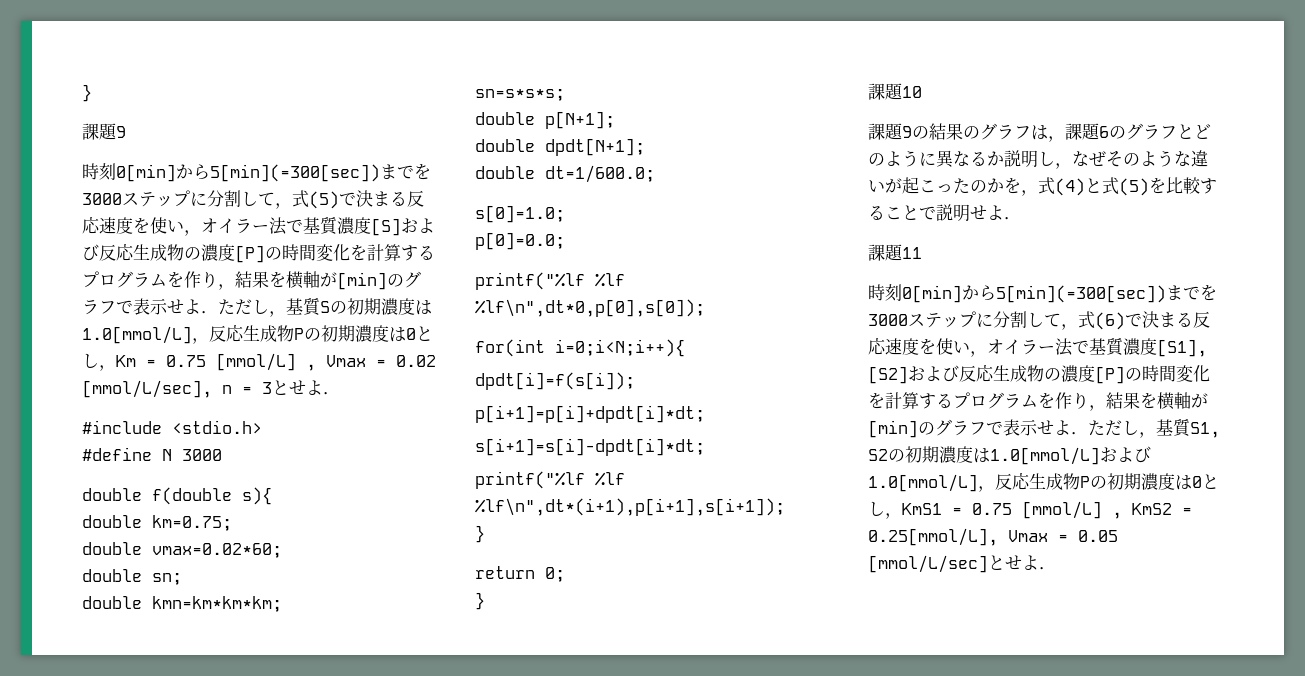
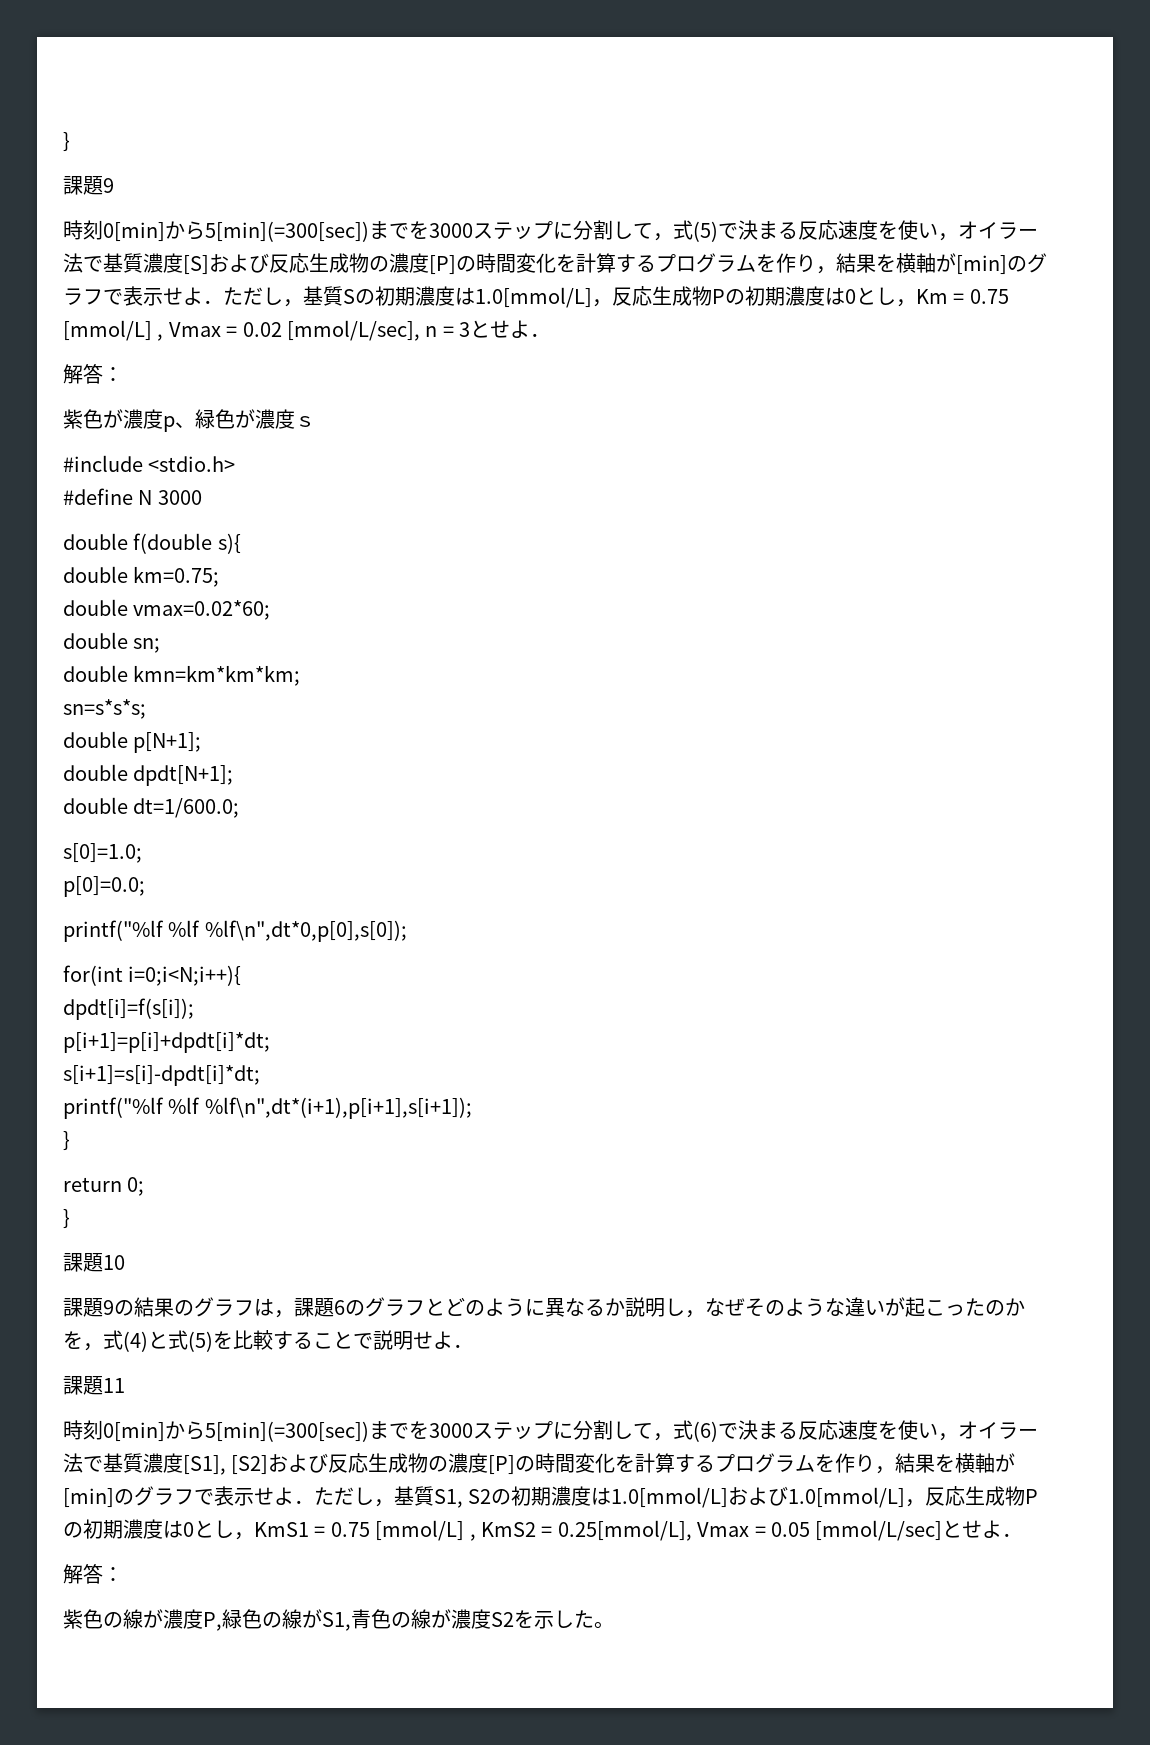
(340, 393) none -> [63,364,123,384] [63,409,315,432] // 解答： // 紫色が濃度p、緑色が濃度ｓ
(1056, 568) none -> [63,1564,123,1584] [63,1609,614,1631] // 解答： // 紫色の線が濃度P,緑色の線がS1,青色の線が濃度S2を示した。

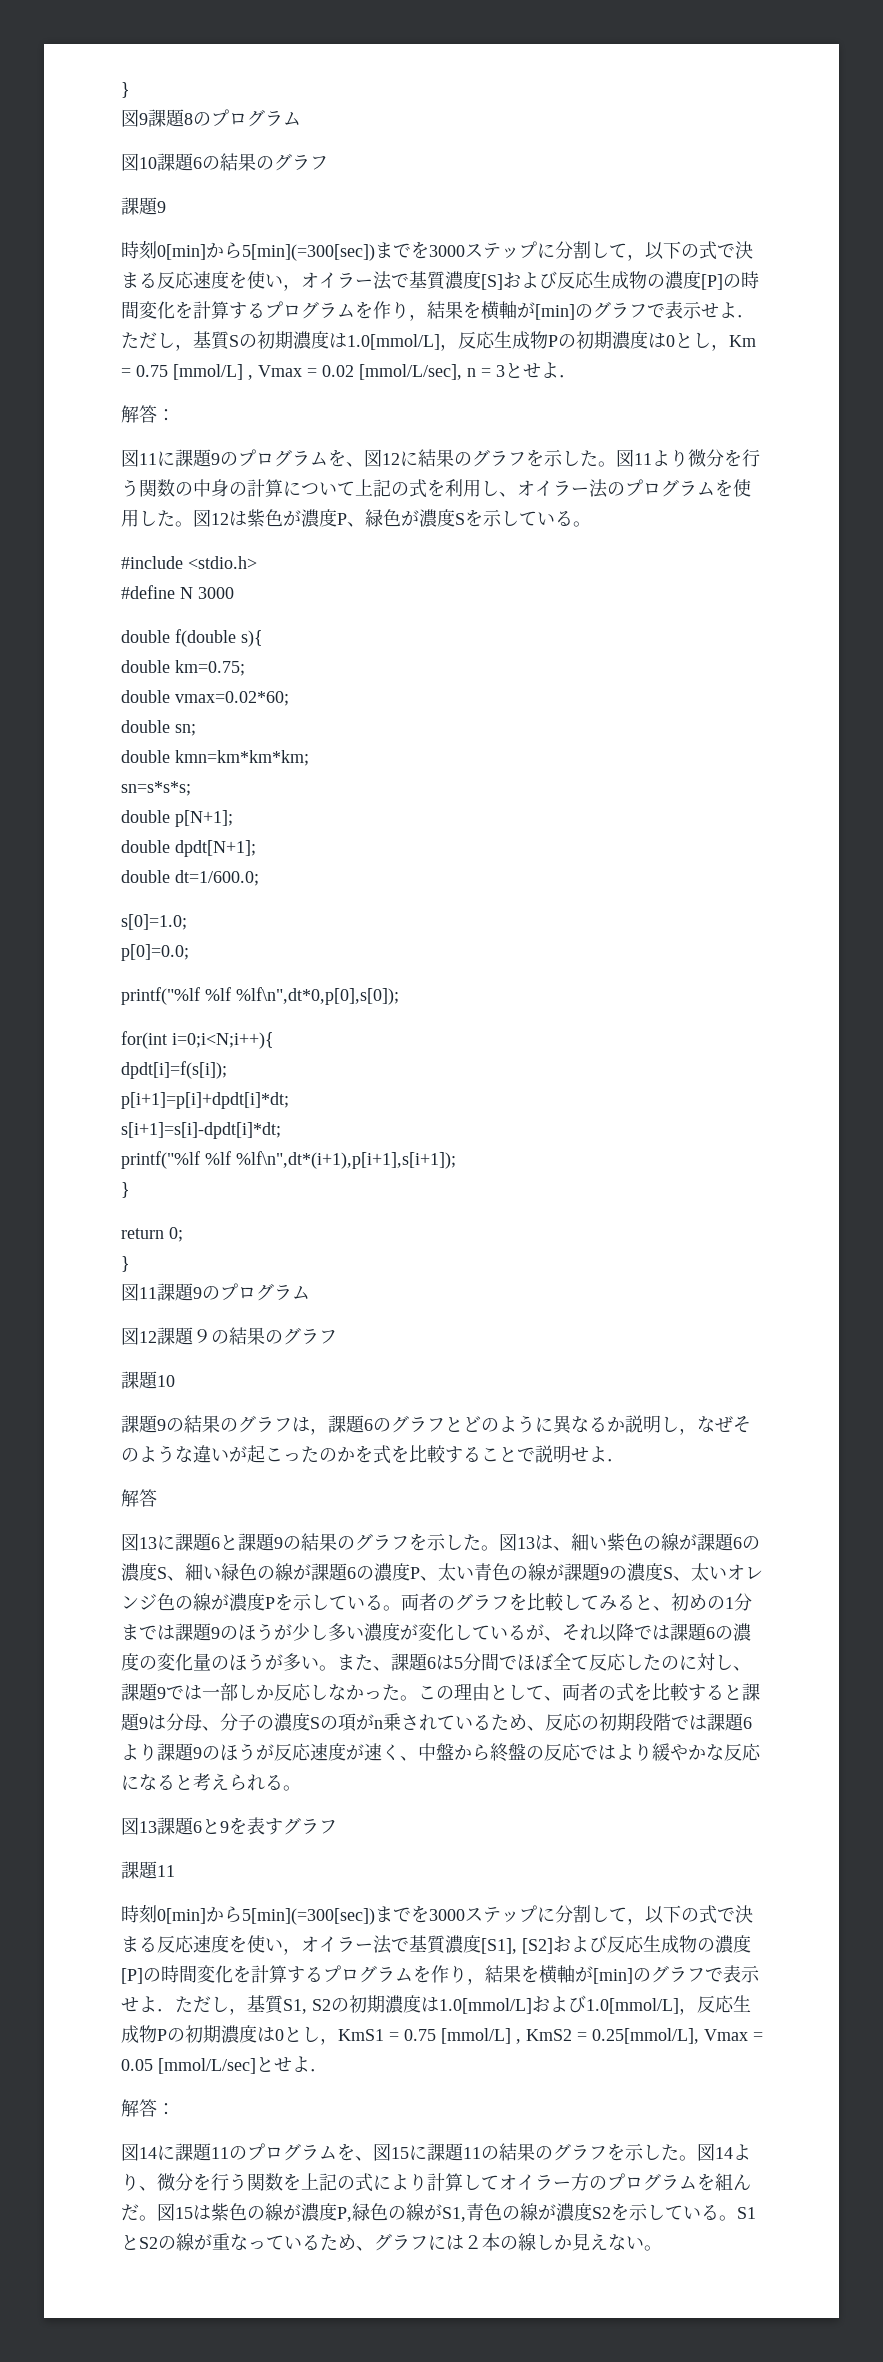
[63,132,70,152] } -> [121,82,130,98] [121,109,301,127] [121,153,328,171] } // 図9課題8のプログラム // 図10課題6の結果のグラフ
[673,220,718,242] 式(5) -> [645,241,717,260] 以下の式
(123, 374) none -> [121,449,760,467] [121,479,751,498] [121,509,247,527] 図11に課題9のプログラムを、図12に結果のグラフを示した。図11より微分を行う関数の中身の計算について上記の式を利用し、オイラー法のプログラムを使用した。図12は
[163,416,175,432] p -> [337,513,347,525] P
[295,416,315,427] ｓ -> [455,509,591,527] Sを示している。
(70, 1219) none -> [121,1283,310,1301] [121,1327,337,1345] // 図11課題9のプログラム // 図12課題９の結果のグラフ
[83,1330,213,1352] ，式(4)と式(5) -> [373,1445,391,1464] 式
(473, 1346) none -> [121,1489,157,1507] [121,1533,760,1551] [121,1563,763,1581] [121,1593,752,1611] [121,1623,751,1642] [121,1653,751,1671] [121,1683,760,1702] [121,1713,752,1732] [121,1743,761,1762] [121,1773,301,1791] [121,1817,337,1835] // 解答 // 図13に課題6と課題9の結果のグラフを示した。図13は、細い紫色の線が課題6の濃度S、細い緑色の線が課題6の濃度P、太い青色の線が課題9の濃度S、太いオレンジ色の線が濃度Pを示している。両者のグラフを比較してみると、初めの1分までは課題9のほうが少し多い濃度が変化しているが、それ以降では課題6の濃度の変化量のほうが多い。また、課題6は5分間でほぼ全て反応したのに対し、課題9では一部しか反応しなかった。この理由として、両者の式を比較すると課題9は分母、分子の濃度Sの項がn乗されているため、反応の初期段階では課題6より課題9のほうが反応速度が速く、中盤から終盤の反応ではより緩やかな反応になると考えられる。 // 図13課題6と9を表すグラフ
[673,1420,718,1442] 式(6) -> [645,1905,717,1924] 以下の式
(123, 1574) none -> [121,2143,751,2161] [121,2173,751,2192] [121,2203,211,2221] 図14に課題11のプログラムを、図15に課題11の結果のグラフを示した。図14より、微分を行う関数を上記の式により計算してオイラー方のプログラムを組んだ。図15は
[574,1610,594,1628] た -> [665,2205,756,2221] [121,2233,644,2251] ている。S1とS2の線が重なっているため、グラフには２本の線しか見えない

